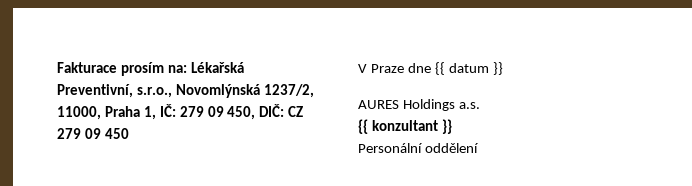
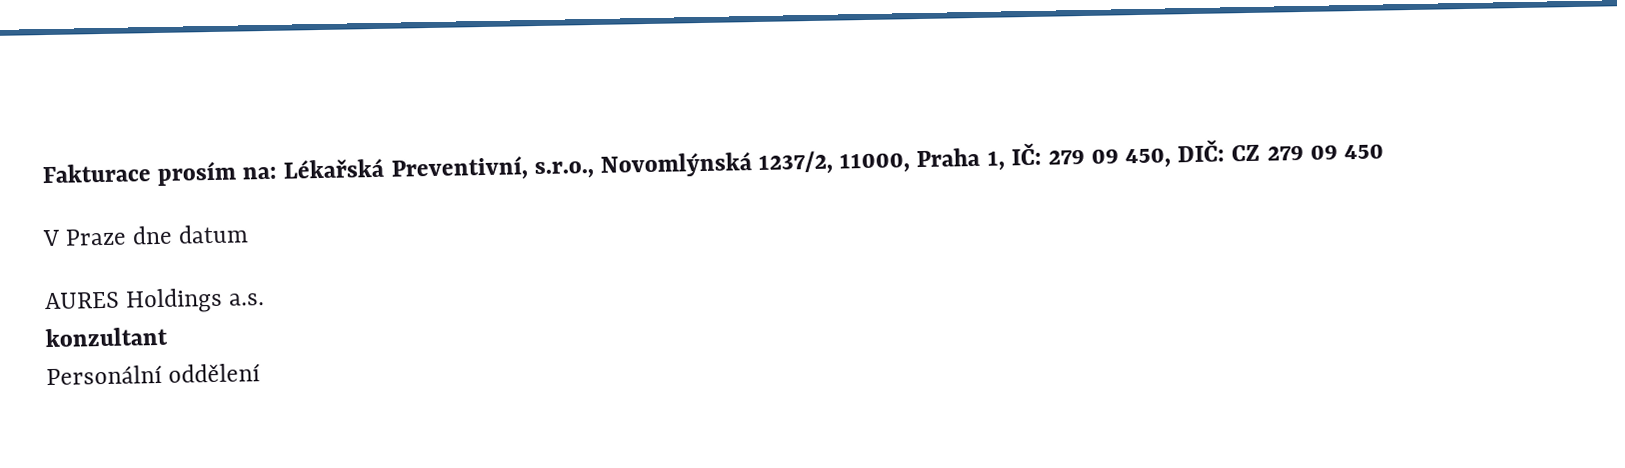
[434,62,445,75] {{ -> (174, 235) none
[492,62,503,75] }} -> (250, 234) none
[358,119,368,134] {{ -> (266, 299) none
[441,119,452,134] }} -> (168, 337) none

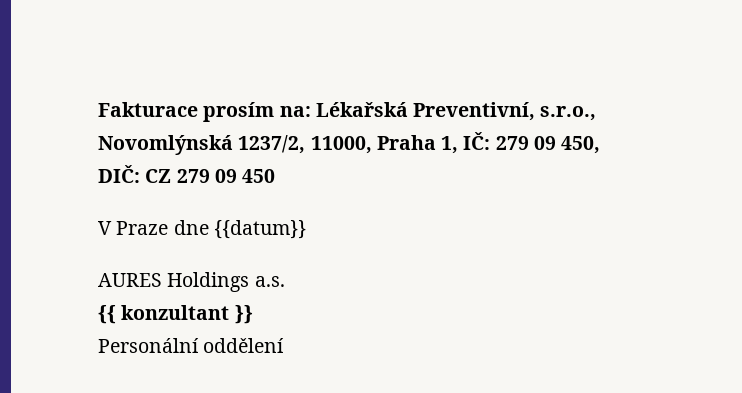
[178,224,250,244] datum -> [213,220,306,239] {{datum}}
(266, 299) none -> [98,305,116,324] {{
(168, 337) none -> [234,305,253,324] }}

